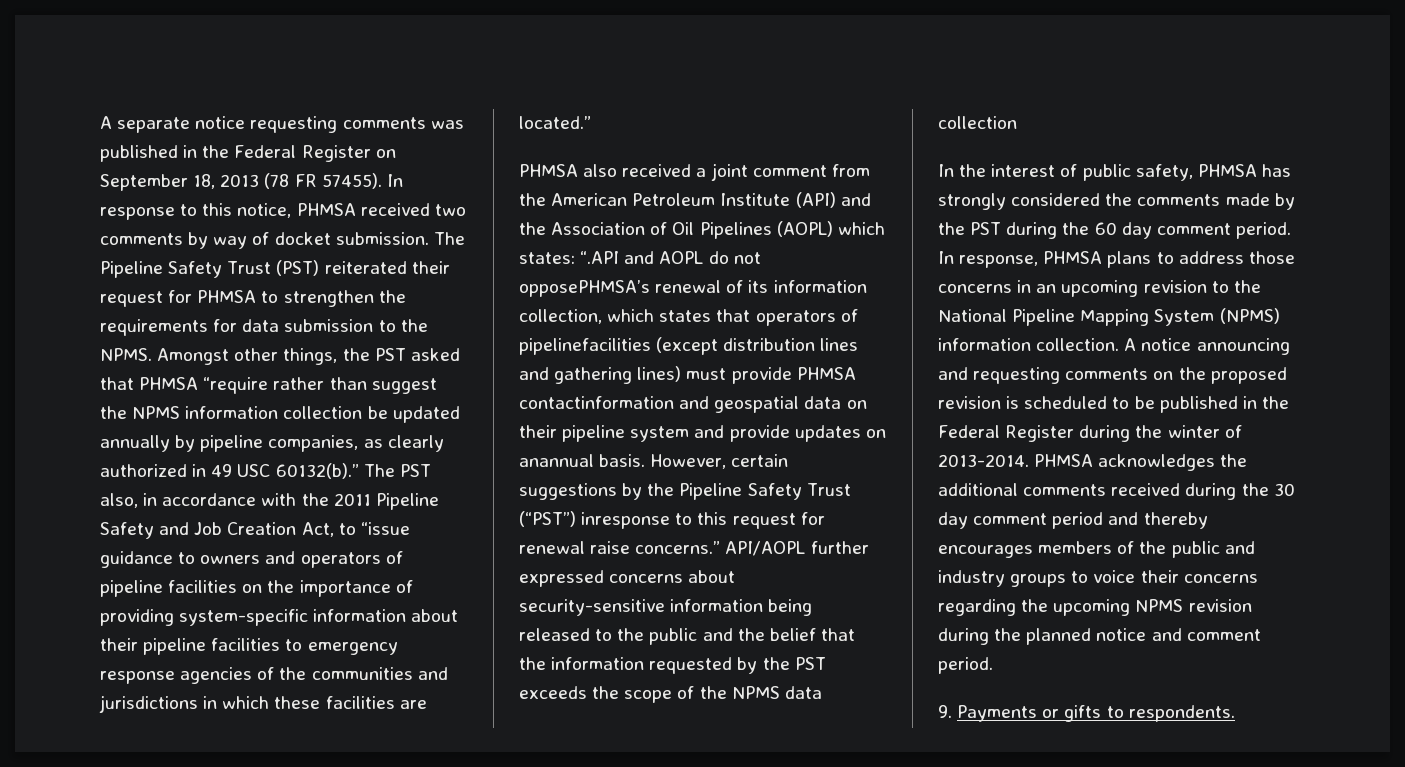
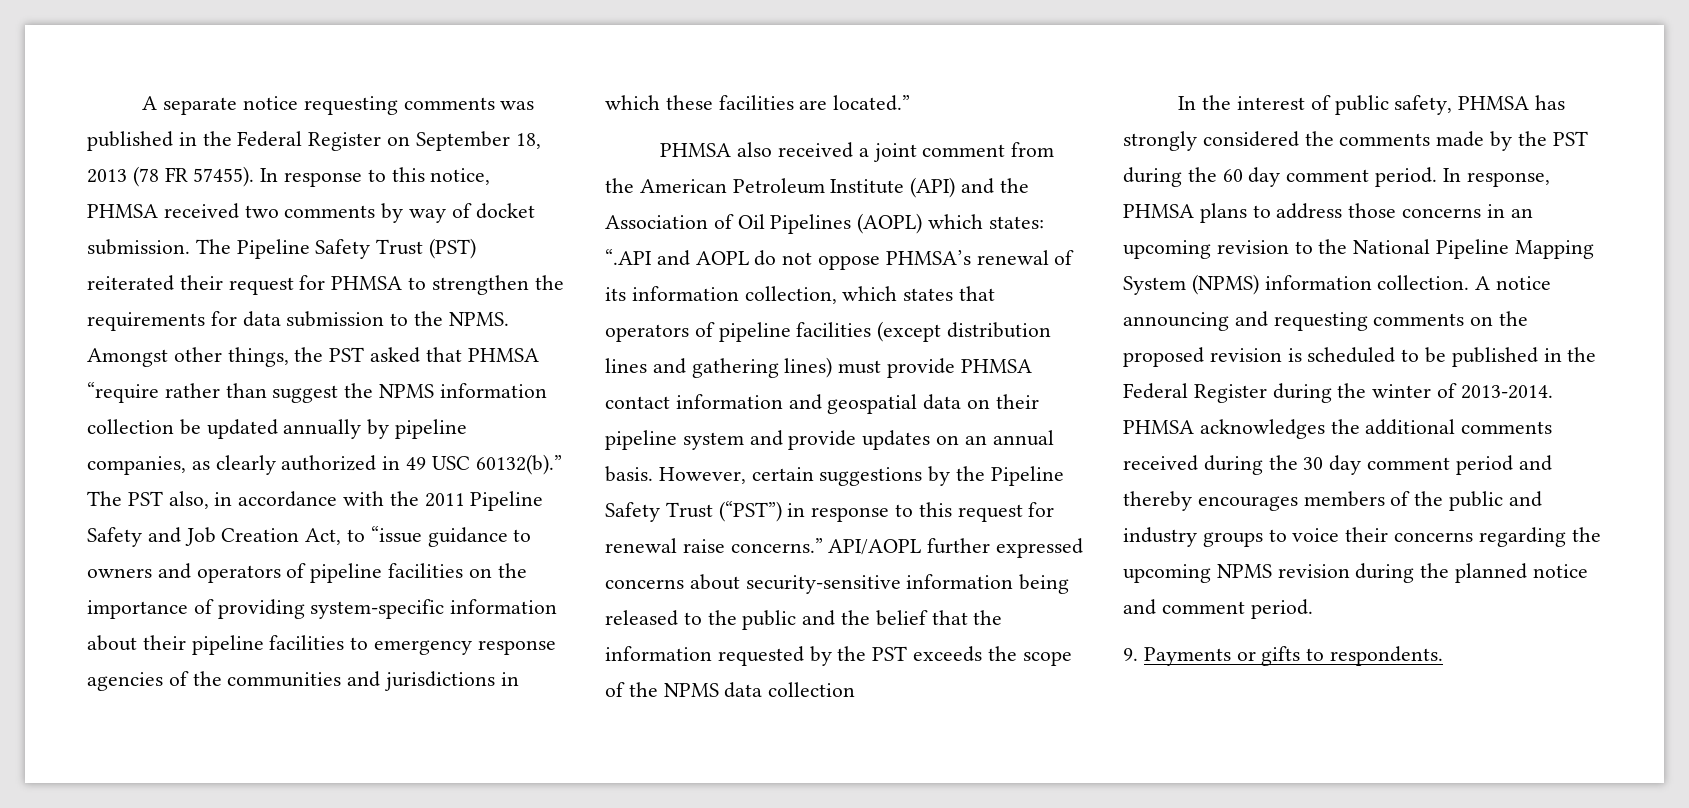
[519,280,650,297] opposePHMSA’s -> [818,250,971,270] oppose PHMSA’s
[519,338,651,355] pipelinefacilities -> [718,322,872,342] pipeline facilities
[519,396,674,409] contactinformation -> [605,394,783,409] contact information
[519,454,594,467] anannual -> [964,430,1054,446] an annual
[581,512,671,529] inresponse -> [787,503,890,522] in response

